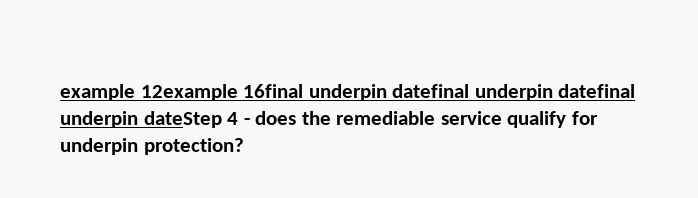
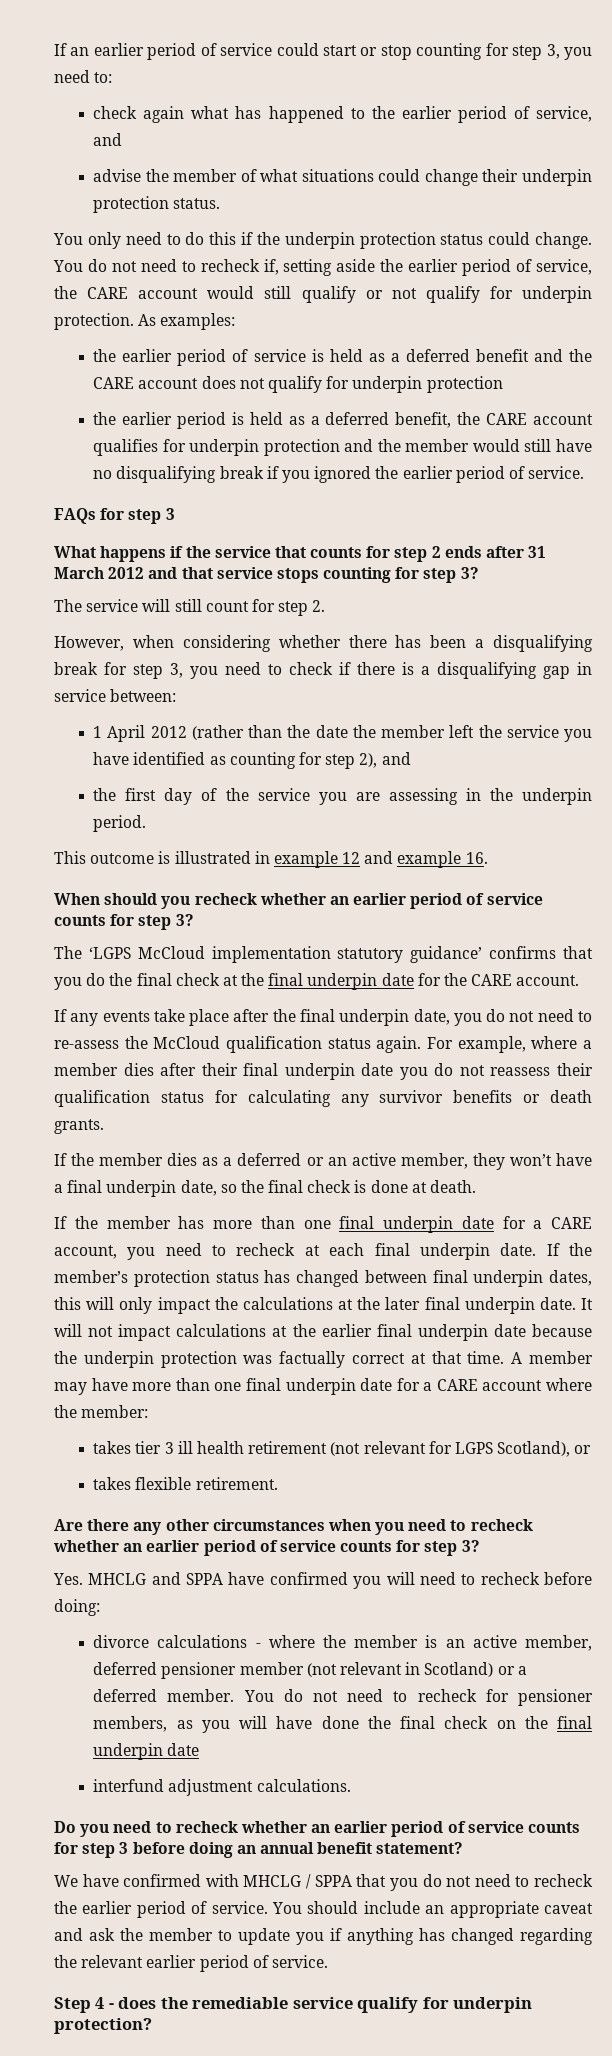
[60,84,636,101] [60,111,222,128] example 12example 16final underpin datefinal underpin datefinal underpin dateStep -> [54,43,593,60] [54,70,113,83] [93,106,592,123] [93,133,123,146] [93,169,592,186] [93,196,221,213] [53,232,592,249] [53,259,592,276] [54,286,593,303] [54,313,236,330] [93,349,592,366] [93,376,503,393] [93,412,593,429] [93,439,592,456] [93,466,585,483] [54,508,175,524] [54,546,547,562] [54,567,479,583] [54,599,326,616] [54,635,593,652] [54,662,592,679] [54,689,177,702] [93,725,593,742] [93,752,411,769] [93,788,592,805] [93,815,147,832] [54,851,488,868] [54,893,543,909] [54,914,194,930] [54,946,593,963] [54,973,580,990] [54,1009,592,1026] [54,1036,593,1053] [54,1063,593,1080] [54,1090,592,1107] [54,1119,104,1134] [54,1153,592,1170] [54,1180,477,1197] [54,1216,592,1233] [54,1243,593,1260] [54,1270,592,1287] [54,1297,594,1314] [54,1324,593,1341] [54,1351,594,1368] [54,1378,592,1395] [54,1405,149,1418] [93,1441,592,1457] [93,1477,278,1490] [54,1519,533,1535] [53,1540,480,1556] [53,1572,592,1589] [54,1599,100,1616] [93,1635,592,1651] [93,1662,527,1679] [93,1689,593,1706] [93,1716,592,1733] [93,1743,200,1760] [93,1779,351,1796] [54,1821,581,1837] [54,1842,464,1858] [54,1874,594,1891] [54,1901,593,1918] [54,1928,593,1945] [54,1955,328,1972] [54,1997,91,2013] If an earlier period of service could start or stop counting for step 3, you need to: // check again what has happened to the earlier period of service, and // advise the member of what situations could change their underpin protection status. // You only need to do this if the underpin protection status could change. You do not need to recheck if, setting aside the earlier period of service, the CARE account would still qualify or not qualify for underpin protection. As examples: // the earlier period of service is held as a deferred benefit and the CARE account does not qualify for underpin protection // the earlier period is held as a deferred benefit, the CARE account qualifies for underpin protection and the member would still have no disqualifying break if you ignored the earlier period of service. // FAQs for step 3 // What happens if the service that counts for step 2 ends after 31 March 2012 and that service stops counting for step 3? // The service will still count for step 2. // However, when considering whether there has been a disqualifying break for step 3, you need to check if there is a disqualifying gap in service between: // 1 April 2012 (rather than the date the member left the service you have identified as counting for step 2), and // the first day of the service you are assessing in the underpin period. // This outcome is illustrated in example 12 and example 16. // When should you recheck whether an earlier period of service counts for step 3? // The ‘LGPS McCloud implementation statutory guidance’ confirms that you do the final check at the final underpin date for the CARE account. // If any events take place after the final underpin date, you do not need to re-assess the McCloud qualification status again. For example, where a member dies after their final underpin date you do not reassess their qualification status for calculating any survivor benefits or death grants. // If the member dies as a deferred or an active member, they won’t have a final underpin date, so the final check is done at death. // If the member has more than one final underpin date for a CARE account, you need to recheck at each final underpin date. If the member’s protection status has changed between final underpin dates, this will only impact the calculations at the later final underpin date. It will not impact calculations at the earlier final underpin date because the underpin protection was factually correct at that time. A member may have more than one final underpin date for a CARE account where the member: // takes tier 3 ill health retirement (not relevant for LGPS Scotland), or // takes flexible retirement. // Are there any other circumstances when you need to recheck whether an earlier period of service counts for step 3? // Yes. MHCLG and SPPA have confirmed you will need to recheck before doing: // divorce calculations - where the member is an active member, deferred pensioner member (not relevant in Scotland) or a deferred member. You do not need to recheck for pensioner members, as you will have done the final check on the final underpin date // interfund adjustment calculations. // Do you need to recheck whether an earlier period of service counts for step 3 before doing an annual benefit statement? // We have confirmed with MHCLG / SPPA that you do not need to recheck the earlier period of service. You should include an appropriate caveat and ask the member to update you if anything has changed regarding the relevant earlier period of service. // Step

